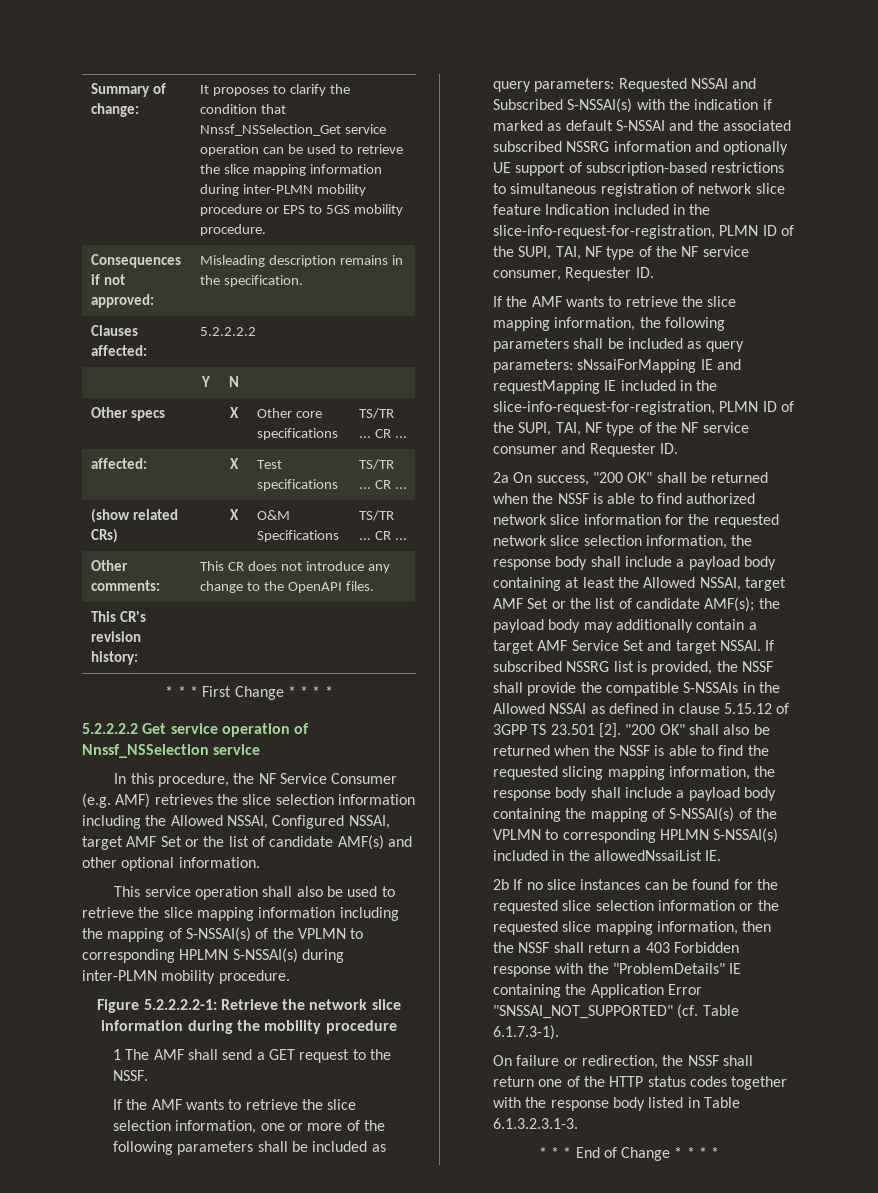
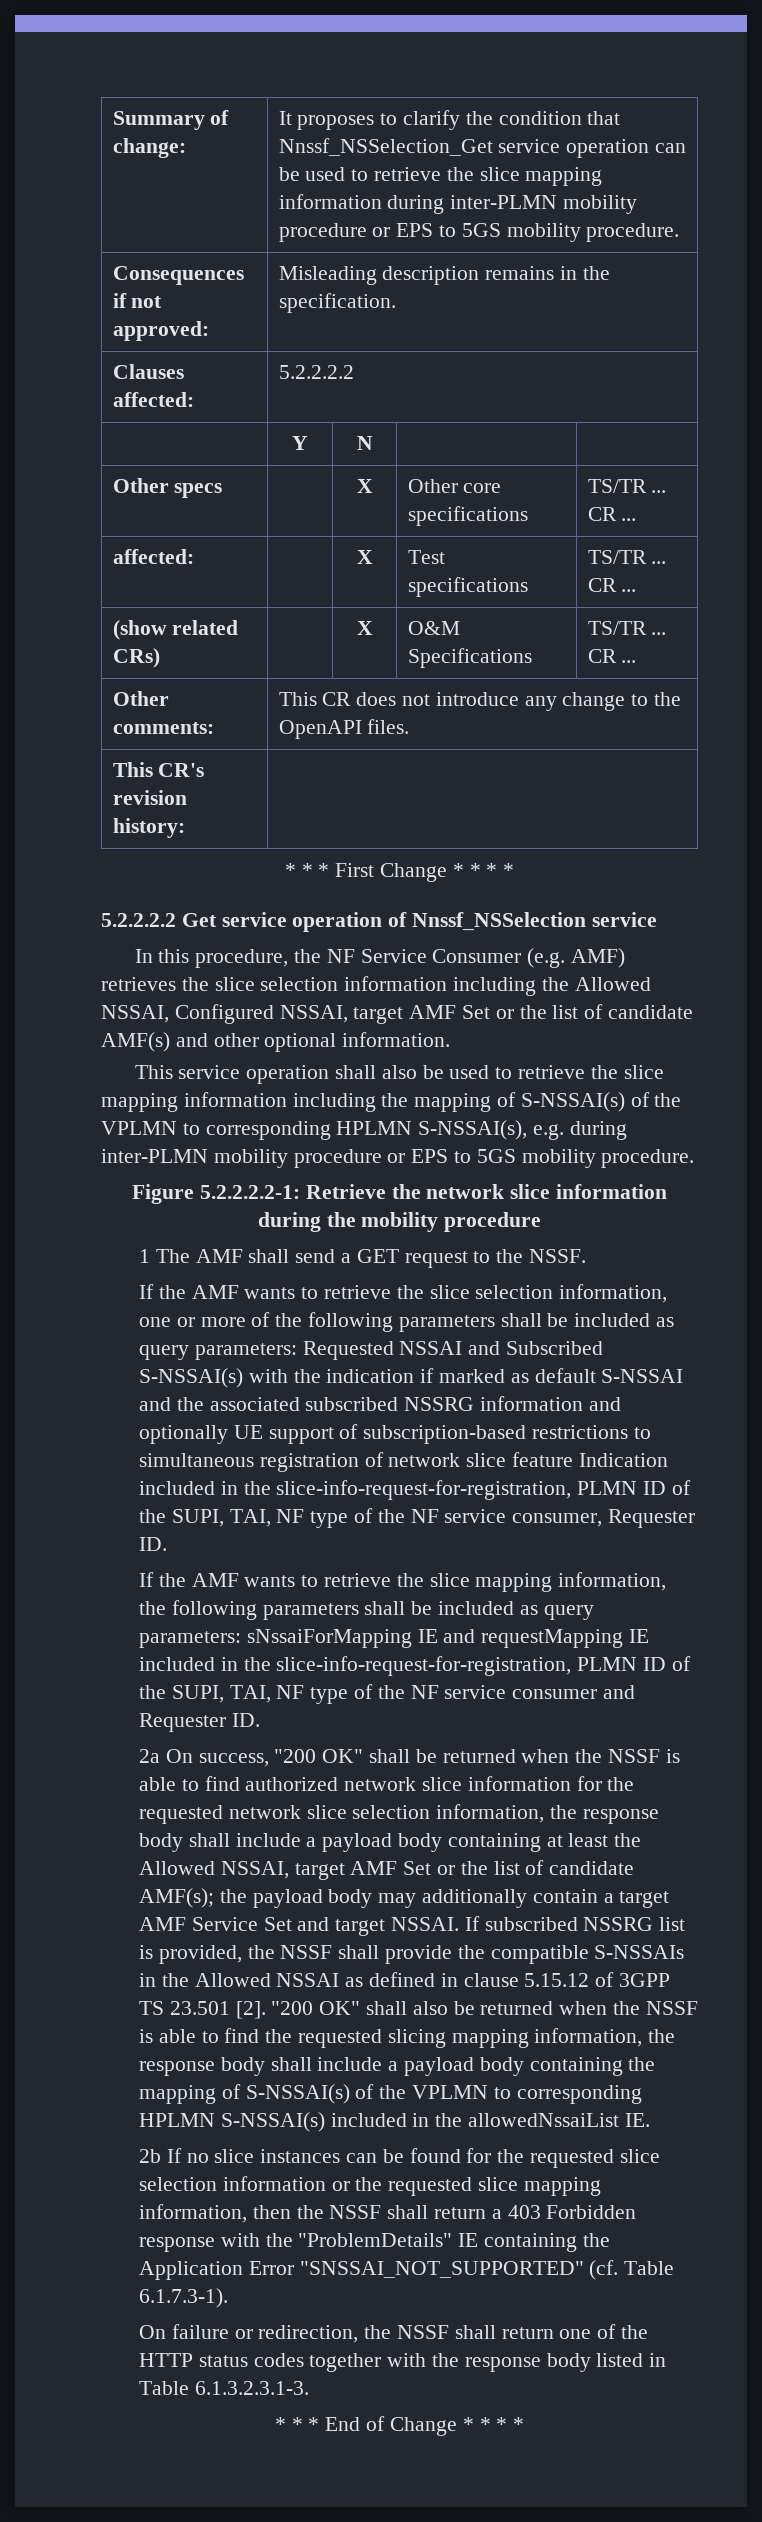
[232,948,344,963] [82,970,216,984] S-NSSAI(s) during inter-PLMN mobility -> [418,1120,627,1140] [101,1149,596,1168] S-NSSAI(s), e.g. during inter-PLMN mobility procedure or EPS to 5GS mobility

